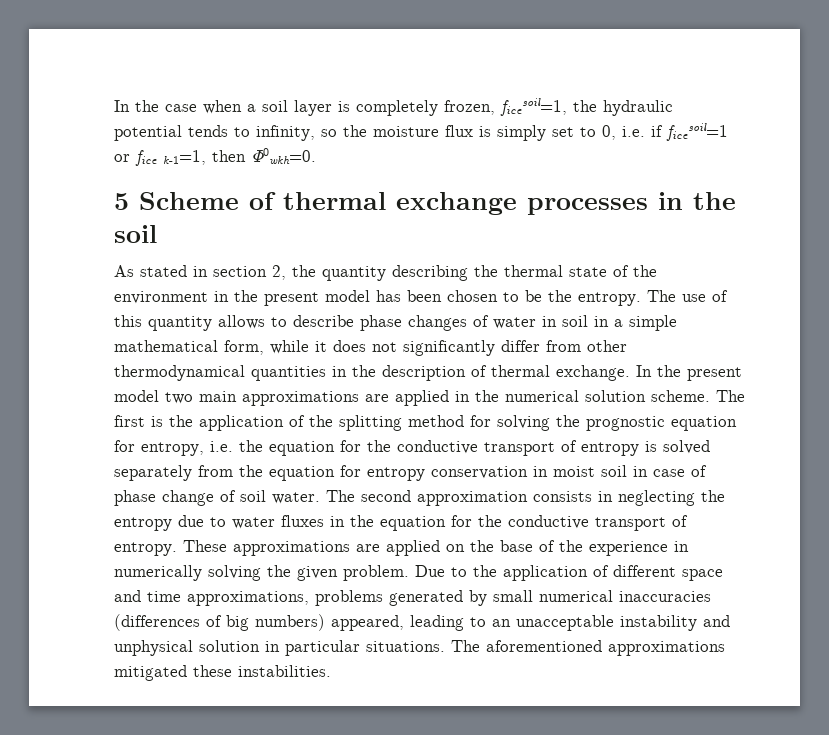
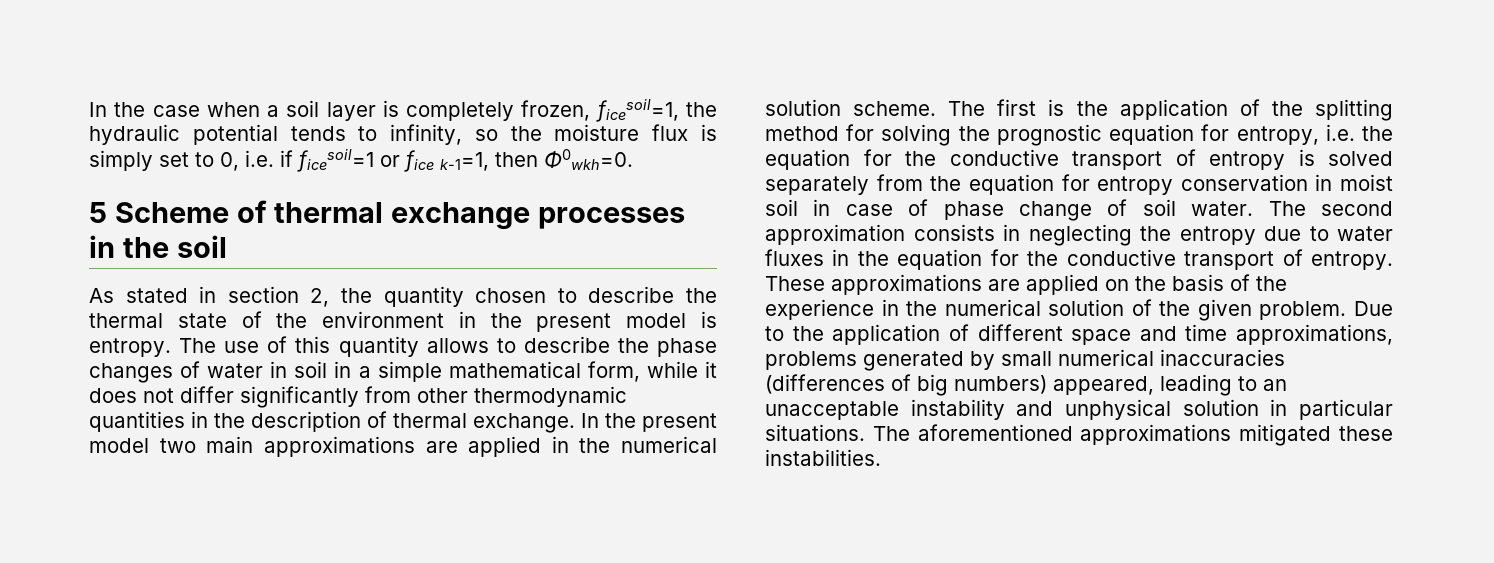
[392,265,468,281] describing -> [475,286,675,303] chosen to describe
[376,290,572,302] has been chosen to be the -> [701,311,717,328] is
(354, 321) none -> [617,338,649,353] the
[403,340,540,356] significantly differ -> [180,386,359,408] differ significantly
[114,365,245,381] thermodynamical -> [474,386,627,407] thermodynamic
[500,540,533,552] base -> [1172,274,1224,291] basis
[114,565,261,581] numerically solving -> [906,299,1152,316] the numerical solution of

